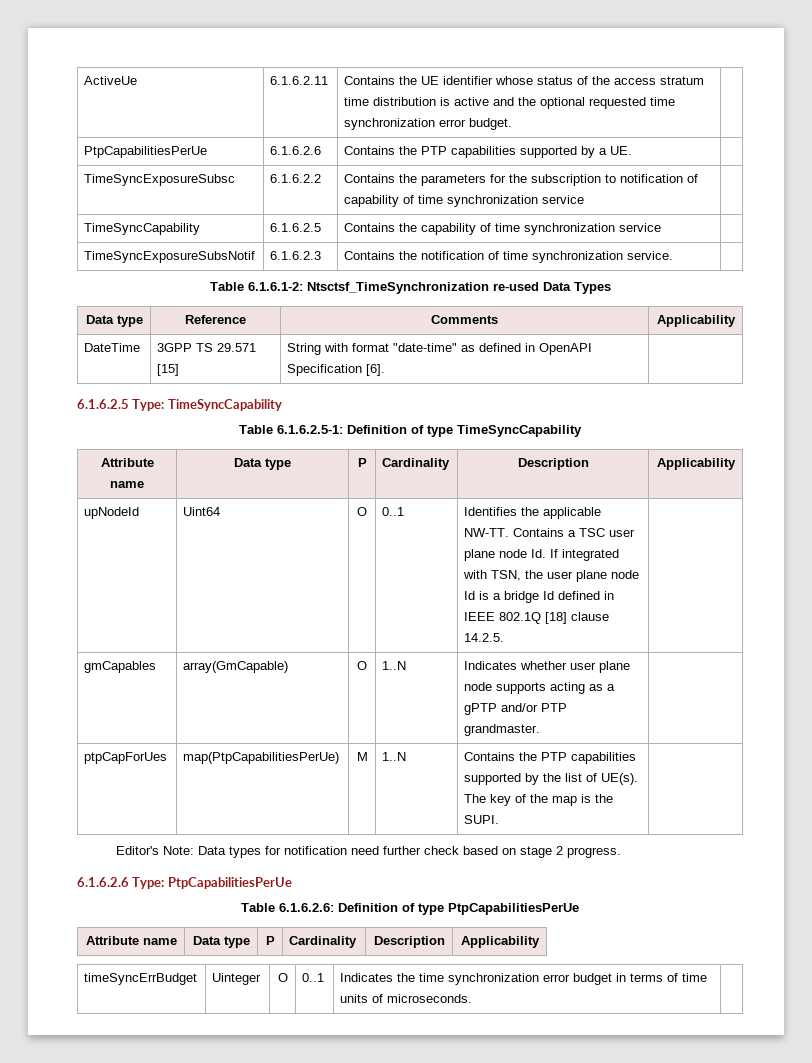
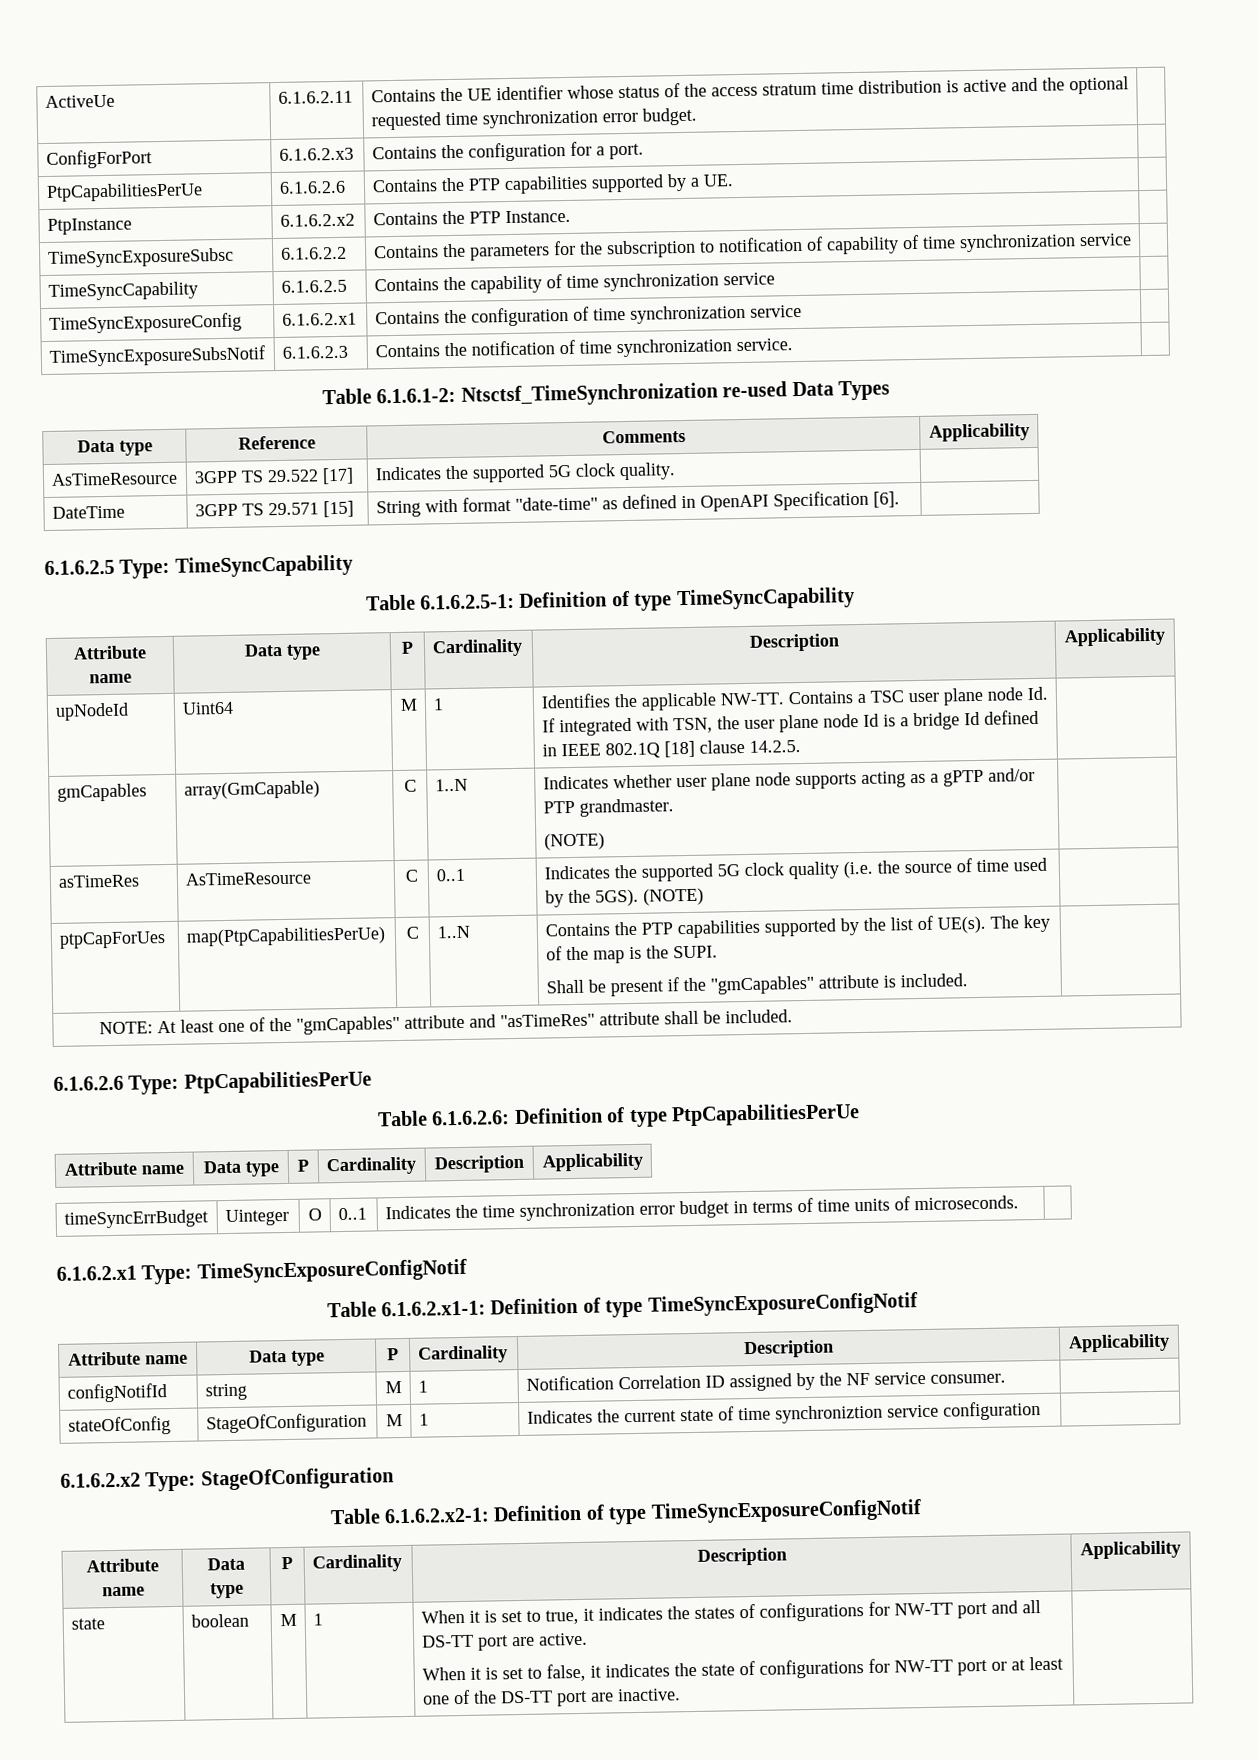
(513, 124) none -> [45,149,152,169] [278,147,354,161] [371,141,644,162] // ConfigForPort | 6.1.6.2.x3 | Contains the configuration for a port. |
(633, 150) none -> [46,217,132,235] [279,213,355,227] [372,209,571,226] // PtpInstance | 6.1.6.2.x2 | Contains the PTP Instance. |
(662, 227) none -> [48,312,242,334] [281,312,357,326] [374,304,802,327] // TimeSyncExposureConfig | 6.1.6.2.x1 | Contains the configuration of time synchronization service |
(736, 321) none -> [50,471,178,486] [193,467,354,485] [374,462,676,483] // AsTimeResource | 3GPP TS 29.522 [17] | Indicates the supported 5G clock quality. |
[357,507,367,516] [382,507,405,516] O | 0..1 -> [399,698,418,711] [432,698,444,711] M | 1
[357,661,367,670] O -> [403,779,417,792] C
(541, 730) none -> [543,832,605,851] [57,874,140,888] [184,871,312,886] [404,869,418,882] [435,868,465,882] [543,857,1047,882] [544,887,704,908] // (NOTE) | // asTimeRes | AsTimeResource | C | 0..1 | Indicates the supported 5G clock quality (i.e. the source of time used by the 5GS). (NOTE)
[356,752,368,761] M -> [405,926,419,939] C
[116,846,622,858] | // Editor's Note: Data types for notification need further check based on stage 2 progress. -> [545,973,968,997] [98,1009,793,1035] // Shall be present if the "gmCapables" attribute is included. | // NOTE: At least one of the "gmCapables" attribute and "asTimeRes" attribute shall be included.
(473, 998) none -> [56,1258,467,1285] [326,1292,918,1318] [68,1351,188,1366] [248,1350,325,1366] [387,1348,399,1361] [417,1345,508,1364] [743,1339,834,1359] [1068,1333,1170,1353] [66,1383,167,1403] [204,1383,247,1401] [384,1381,402,1394] [417,1380,428,1393] [525,1371,1006,1392] [67,1416,171,1436] [205,1412,367,1434] [385,1414,403,1427] [418,1413,429,1426] [526,1400,1041,1424] [60,1467,394,1492] [329,1499,922,1525] [85,1558,159,1573] [101,1586,145,1597] [207,1557,245,1571] [210,1582,244,1599] [281,1556,293,1570] [311,1554,402,1573] [696,1547,787,1566] [1080,1540,1181,1560] [70,1618,105,1630] [190,1613,249,1628] [279,1613,297,1627] [312,1613,323,1626] [420,1600,1041,1625] [421,1632,588,1651] [421,1656,1063,1682] [422,1688,681,1707] // 6.1.6.2.x1 Type: TimeSyncExposureConfigNotif // Table 6.1.6.2.x1-1: Definition of type TimeSyncExposureConfigNotif // Attribute name | Data type | P | Cardinality | Description | Applicability // configNotifId | string | M | 1 | Notification Correlation ID assigned by the NF service consumer. | // stateOfConfig | StageOfConfiguration | M | 1 | Indicates the current state of time synchroniztion service configuration | // 6.1.6.2.x2 Type: StageOfConfiguration // Table 6.1.6.2.x2-1: Definition of type TimeSyncExposureConfigNotif // Attribute name | Data type | P | Cardinality | Description | Applicability // state | boolean | M | 1 | When it is set to true, it indicates the states of configurations for NW-TT port and all DS-TT port are active. // When it is set to false, it indicates the state of configurations for NW-TT port or at least one of the DS-TT port are inactive. |

